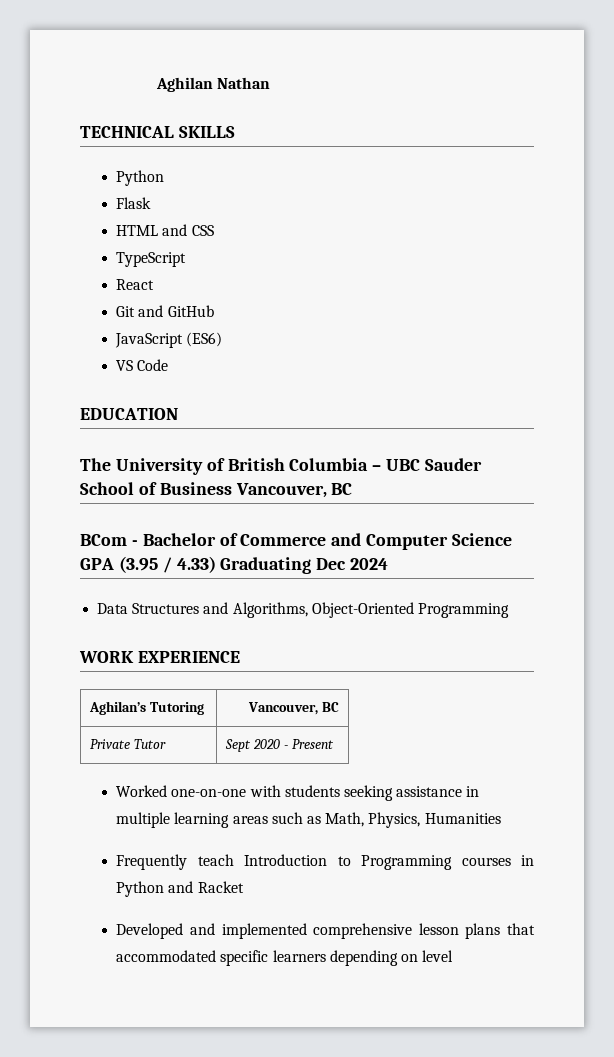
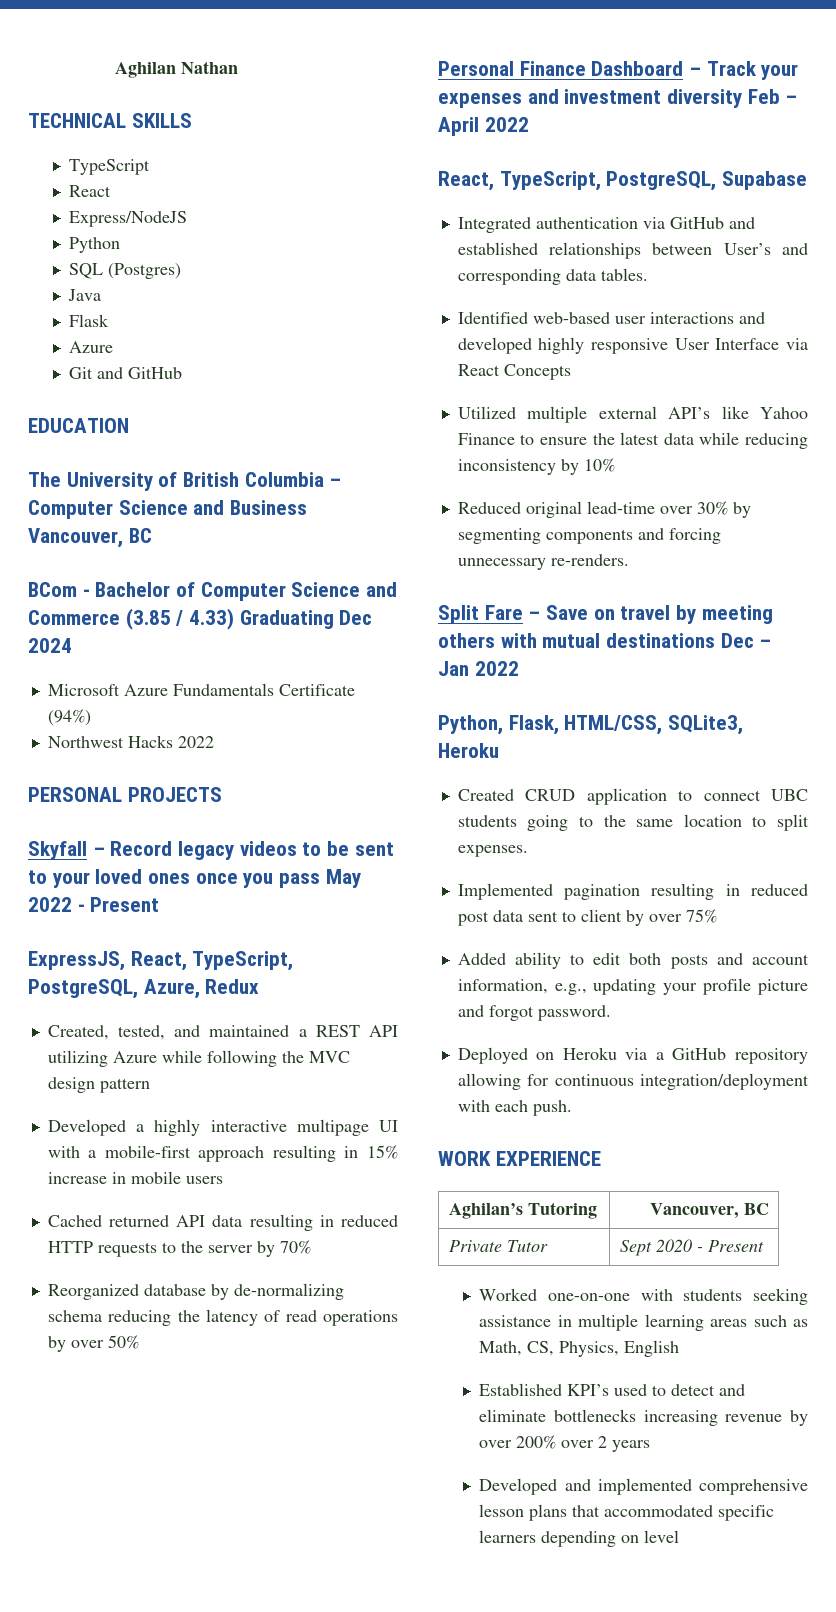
[116,170,165,186] [116,197,152,209] [116,224,214,236] [116,252,187,267] [116,279,155,290] Python // Flask // HTML and CSS // TypeScript // React -> [69,159,151,175] [69,185,112,197] [69,211,188,227] [69,237,121,253] [69,263,182,279] [68,289,102,301] [69,314,110,327] [69,341,114,353] TypeScript // React // Express/NodeJS // Python // SQL (Postgres) // Java // Flask // Azure
[115,332,223,348] [116,359,169,371] // JavaScript (ES6) // VS Code -> (183, 373) none
[386,458,483,471] [80,482,157,495] UBC Sauder School of -> [28,500,225,519] Computer Science and
[240,533,513,550] [80,556,158,573] Commerce and Computer Science GPA (3.95 -> [200,582,398,601] [28,608,171,630] Computer Science and Commerce (3.85
[97,602,509,618] Data Structures and Algorithms, Object-Oriented Programming -> [47,683,355,696] [47,709,91,726] [47,735,214,748] [28,787,222,802] [28,841,394,860] [28,869,361,888] [28,897,160,912] [28,951,294,971] [28,979,260,999] [47,1025,398,1040] [47,1050,350,1067] [47,1077,150,1093] [47,1119,398,1136] [47,1145,398,1162] [47,1171,223,1184] [47,1214,398,1231] [47,1240,311,1257] [47,1283,344,1300] [47,1309,398,1326] [47,1335,139,1352] [438,61,799,80] [438,89,798,108] [438,117,529,136] [438,171,808,191] [457,217,755,233] [457,242,808,259] [457,268,648,285] [457,312,765,324] [457,337,808,354] [457,364,571,380] [457,406,808,423] [457,432,808,449] [457,458,615,475] [457,501,751,518] [457,528,721,544] [457,554,629,570] [438,605,773,624] [438,633,772,648] [438,661,519,676] [438,715,744,735] [438,743,499,758] [457,788,808,805] [457,814,809,831] [457,845,528,857] [457,883,808,900] [457,909,717,926] [457,952,809,969] [457,978,808,995] [457,1005,611,1021] [457,1047,808,1064] [457,1073,809,1090] [457,1100,572,1116] Microsoft Azure Fundamentals Certificate (94%) // Northwest Hacks 2022 // PERSONAL PROJECTS // Skyfall – Record legacy videos to be sent to your loved ones once you pass May 2022 - Present // ExpressJS, React, TypeScript, PostgreSQL, Azure, Redux // Created, tested, and maintained a REST API utilizing Azure while following the MVC design pattern // Developed a highly interactive multipage UI with a mobile-first approach resulting in 15% increase in mobile users // Cached returned API data resulting in reduced HTTP requests to the server by 70% // Reorganized database by de-normalizing schema reducing the latency of read operations by over 50% // Personal Finance Dashboard – Track your expenses and investment diversity Feb – April 2022 // React, TypeScript, PostgreSQL, Supabase // Integrated authentication via GitHub and established relationships between User’s and corresponding data tables. // Identified web-based user interactions and developed highly responsive User Interface via React Concepts // Utilized multiple external API’s like Yahoo Finance to ensure the latest data while reducing inconsistency by 10% // Reduced original lead-time over 30% by segmenting components and forcing unnecessary re-renders. // Split Fare – Save on travel by meeting others with mutual destinations Dec – Jan 2022 // Python, Flask, HTML/CSS, SQLite3, Heroku // Created CRUD application to connect UBC students going to the same location to split expenses. // Implemented pagination resulting in reduced post data sent to client by over 75% // Added ability to edit both posts and account information, e.g., updating your profile picture and forgot password. // Deployed on Heroku via a GitHub repository allowing for continuous integration/deployment with each push.
[368,812,501,828] [116,854,534,870] [116,881,244,897] Physics, Humanities // Frequently teach Introduction to Programming courses in Python and Racket -> [527,1340,680,1357] [479,1383,746,1396] [479,1409,808,1426] [479,1435,651,1452] CS, Physics, English // Established KPI’s used to detect and eliminate bottlenecks increasing revenue by over 200% over 2 years

